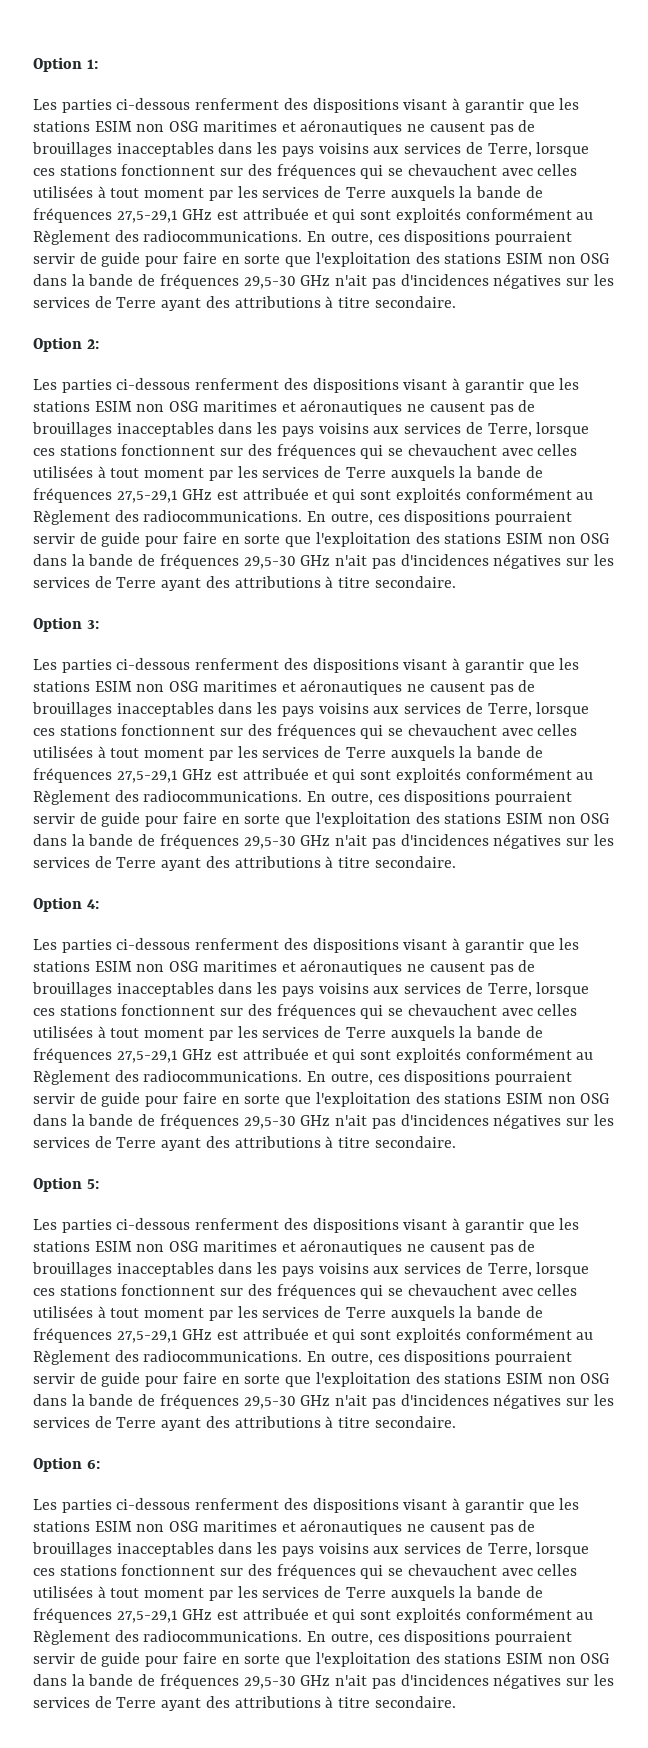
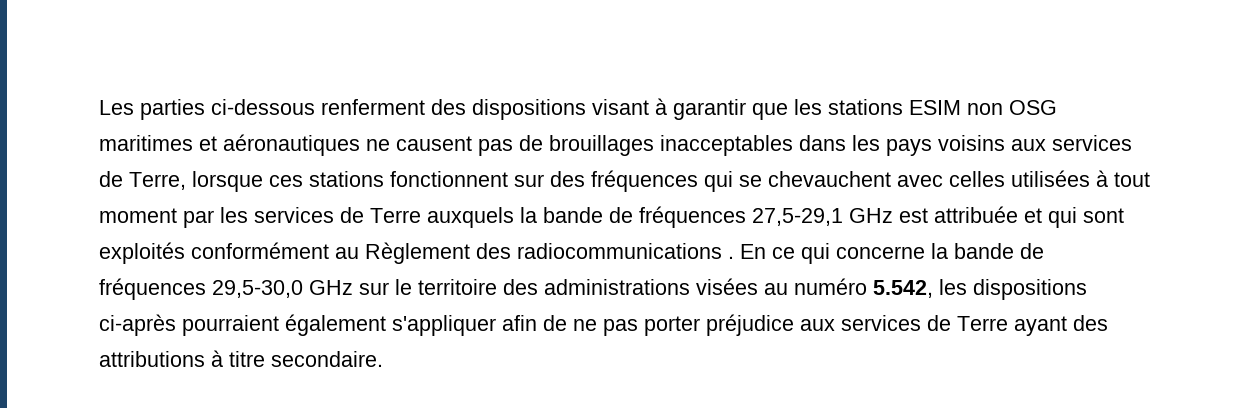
[33,57,98,72] Option 1: // -> (99, 107) none
[143,230,573,245] [33,252,610,267] [33,274,614,289] [33,296,456,311] [33,337,99,352] [33,378,580,393] [33,400,536,415] [32,422,590,437] [33,444,578,459] [33,466,543,481] [33,488,594,503] [33,510,573,525] [33,532,610,547] [33,554,614,569] [33,576,456,591] [33,617,99,632] [33,658,580,673] [33,680,536,695] [32,702,590,717] [33,724,578,739] [33,746,543,761] [33,768,594,783] [33,790,573,805] [33,812,610,827] [33,834,614,849] [33,856,456,871] [33,897,99,912] [33,938,580,953] [33,960,536,975] [32,982,590,997] [33,1004,578,1019] [33,1026,543,1041] [33,1048,594,1063] [33,1070,573,1085] [33,1092,610,1107] [33,1114,614,1129] [33,1136,456,1151] [33,1177,99,1192] [33,1218,580,1233] [33,1240,536,1255] [32,1262,590,1277] [33,1284,578,1299] [33,1306,543,1321] [33,1328,594,1343] [33,1350,573,1365] [33,1372,610,1387] [33,1394,614,1409] [33,1416,456,1431] [33,1457,100,1472] [33,1498,580,1513] [33,1520,536,1535] [32,1542,590,1557] [33,1564,578,1579] [33,1586,543,1601] [33,1608,594,1623] [33,1630,573,1645] [33,1652,610,1667] [33,1674,614,1689] [33,1696,456,1711] radiocommunications. En outre, ces dispositions pourraient servir de guide pour faire en sorte que l'exploitation des stations ESIM non OSG dans la bande de fréquences 29,5-30 GHz n'ait pas d'incidences négatives sur les services de Terre ayant des attributions à titre secondaire. // Option 2: // Les parties ci-dessous renferment des dispositions visant à garantir que les stations ESIM non OSG maritimes et aéronautiques ne causent pas de brouillages inacceptables dans les pays voisins aux services de Terre, lorsque ces stations fonctionnent sur des fréquences qui se chevauchent avec celles utilisées à tout moment par les services de Terre auxquels la bande de fréquences 27,5-29,1 GHz est attribuée et qui sont exploités conformément au Règlement des radiocommunications. En outre, ces dispositions pourraient servir de guide pour faire en sorte que l'exploitation des stations ESIM non OSG dans la bande de fréquences 29,5-30 GHz n'ait pas d'incidences négatives sur les services de Terre ayant des attributions à titre secondaire. // Option 3: // Les parties ci-dessous renferment des dispositions visant à garantir que les stations ESIM non OSG maritimes et aéronautiques ne causent pas de brouillages inacceptables dans les pays voisins aux services de Terre, lorsque ces stations fonctionnent sur des fréquences qui se chevauchent avec celles utilisées à tout moment par les services de Terre auxquels la bande de fréquences 27,5-29,1 GHz est attribuée et qui sont exploités conformément au Règlement des radiocommunications. En outre, ces dispositions pourraient servir de guide pour faire en sorte que l'exploitation des stations ESIM non OSG dans la bande de fréquences 29,5-30 GHz n'ait pas d'incidences négatives sur les services de Terre ayant des attributions à titre secondaire. // Option 4: // Les parties ci-dessous renferment des dispositions visant à garantir que les stations ESIM non OSG maritimes et aéronautiques ne causent pas de brouillages inacceptables dans les pays voisins aux services de Terre, lorsque ces stations fonctionnent sur des fréquences qui se chevauchent avec celles utilisées à tout moment par les services de Terre auxquels la bande de fréquences 27,5-29,1 GHz est attribuée et qui sont exploités conformément au Règlement des radiocommunications. En outre, ces dispositions pourraient servir de guide pour faire en sorte que l'exploitation des stations ESIM non OSG dans la bande de fréquences 29,5-30 GHz n'ait pas d'incidences négatives sur les services de Terre ayant des attributions à titre secondaire. // Option 5: // Les parties ci-dessous renferment des dispositions visant à garantir que les stations ESIM non OSG maritimes et aéronautiques ne causent pas de brouillages inacceptables dans les pays voisins aux services de Terre, lorsque ces stations fonctionnent sur des fréquences qui se chevauchent avec celles utilisées à tout moment par les services de Terre auxquels la bande de fréquences 27,5-29,1 GHz est attribuée et qui sont exploités conformément au Règlement des radiocommunications. En outre, ces dispositions pourraient servir de guide pour faire en sorte que l'exploitation des stations ESIM non OSG dans la bande de fréquences 29,5-30 GHz n'ait pas d'incidences négatives sur les services de Terre ayant des attributions à titre secondaire. // Option 6: // Les parties ci-dessous renferment des dispositions visant à garantir que les stations ESIM non OSG maritimes et aéronautiques ne causent pas de brouillages inacceptables dans les pays voisins aux services de Terre, lorsque ces stations fonctionnent sur des fréquences qui se chevauchent avec celles utilisées à tout moment par les services de Terre auxquels la bande de fréquences 27,5-29,1 GHz est attribuée et qui sont exploités conformément au Règlement des radiocommunications. En outre, ces dispositions pourraient servir de guide pour faire en sorte que l'exploitation des stations ESIM non OSG dans la bande de fréquences 29,5-30 GHz n'ait pas d'incidences négatives sur les services de Terre ayant des attributions à titre secondaire. -> [517,243,1044,264] [99,278,1087,300] [99,314,1108,336] [99,350,383,367] radiocommunications . En ce qui concerne la bande de fréquences 29,5-30,0 GHz sur le territoire des administrations visées au numéro 5.542, les dispositions ci-après pourraient également s'appliquer afin de ne pas porter préjudice aux services de Terre ayant des attributions à titre secondaire.

